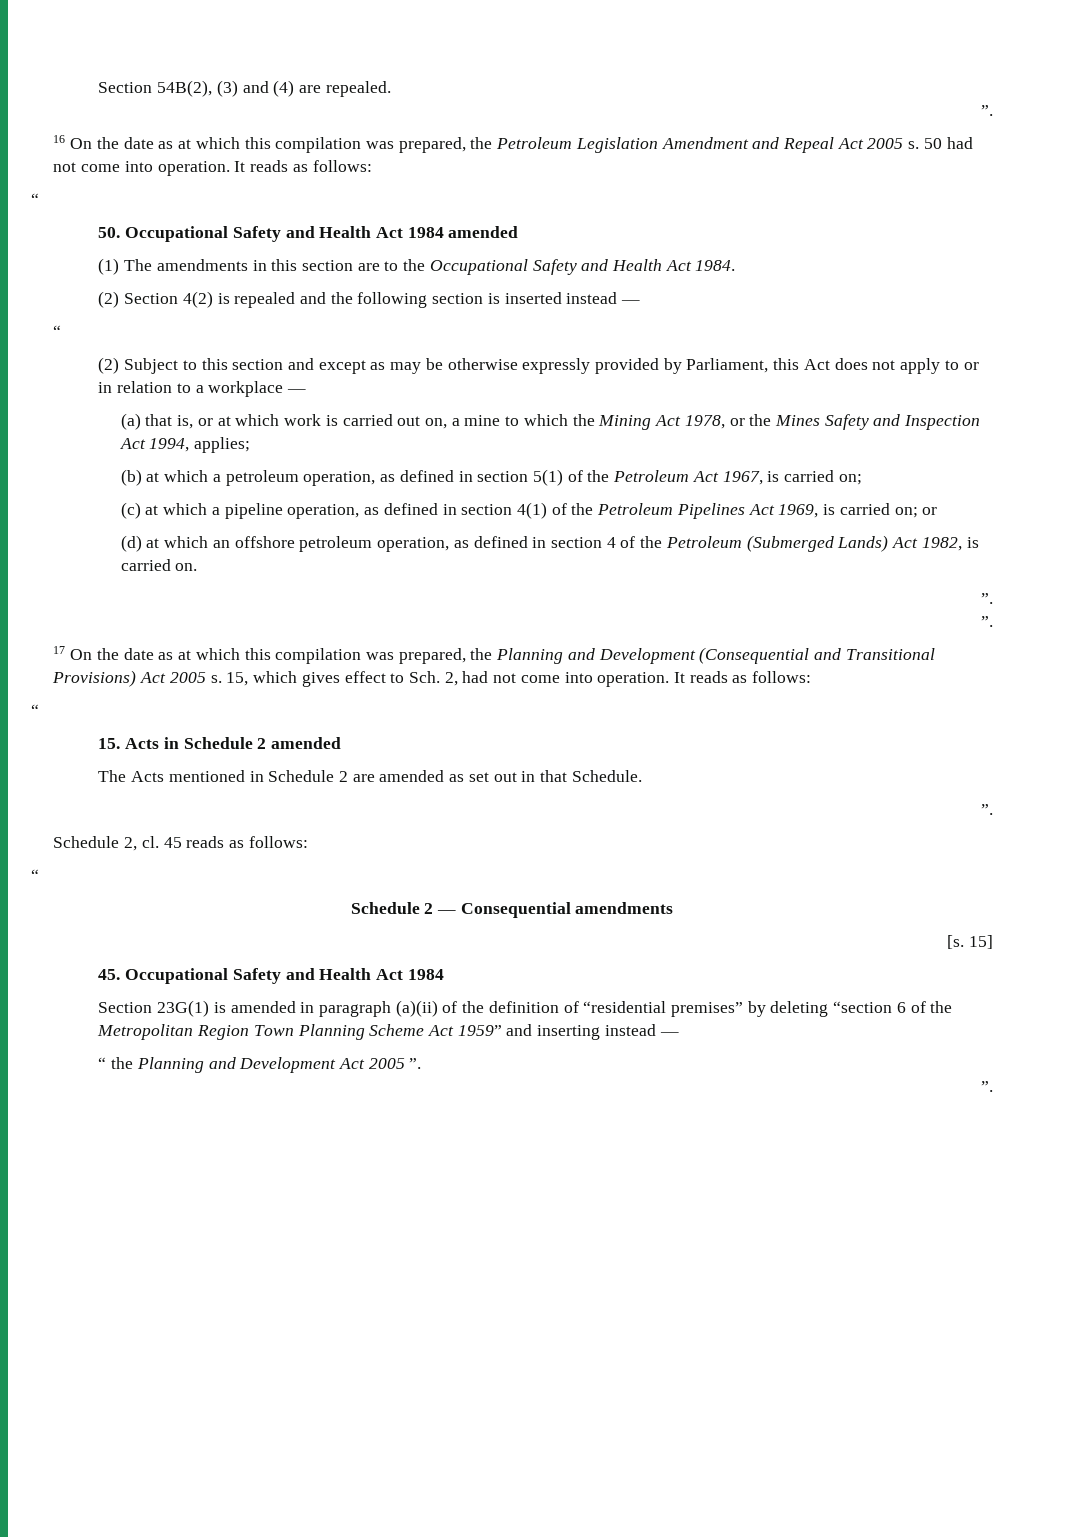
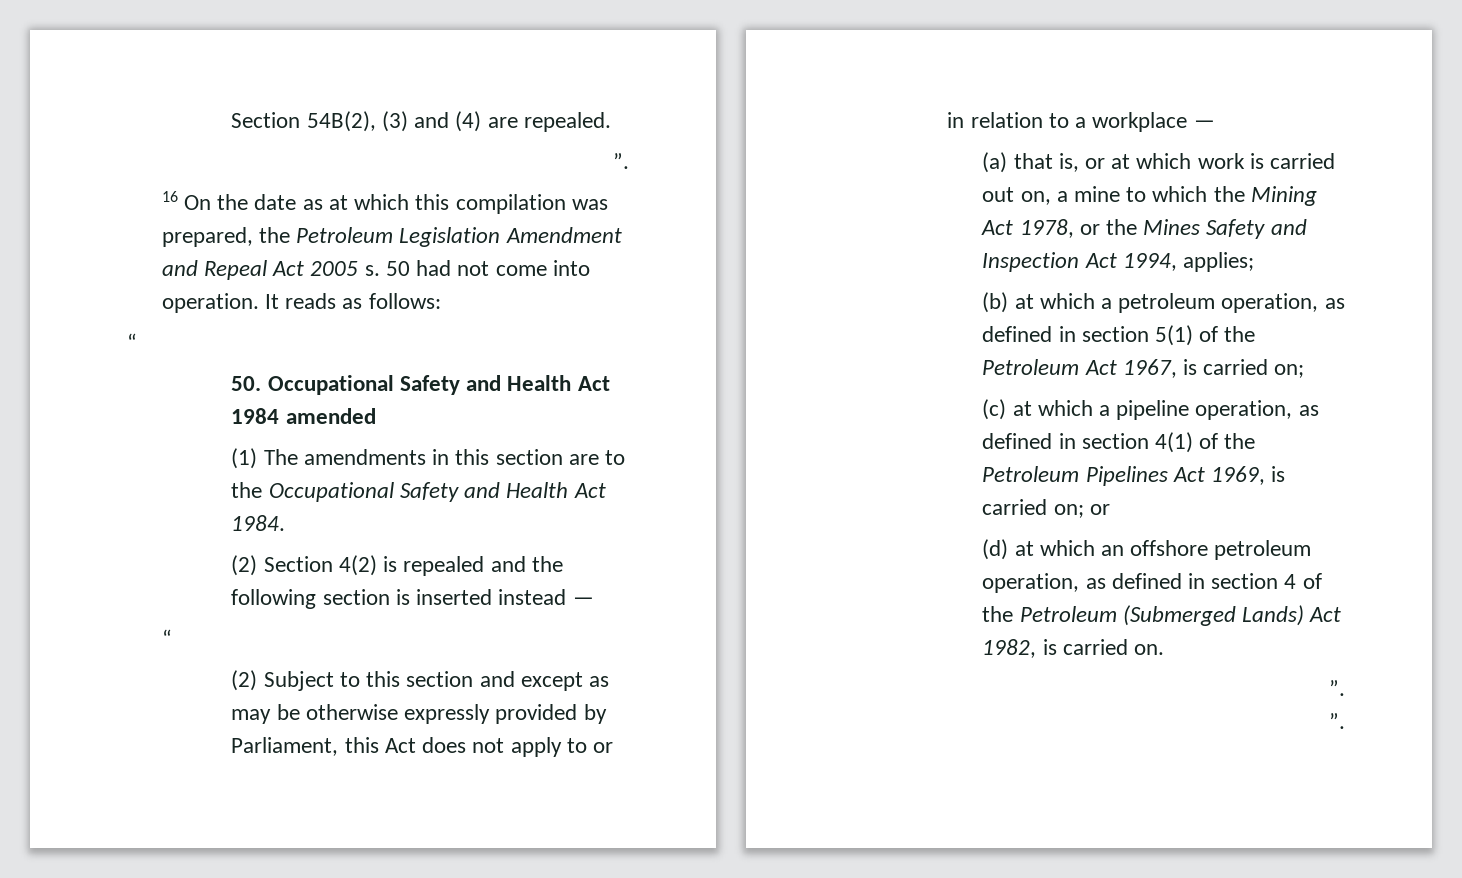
[53,646,935,664] [52,670,812,687] [31,704,39,716] [98,737,341,749] [98,770,642,782] [981,804,993,815] [53,836,308,851] [31,869,39,881] [350,902,674,918] [947,935,993,949] [98,968,444,984] [98,1000,953,1017] [97,1024,679,1040] [98,1057,422,1073] [981,1081,993,1092] // 17 On the date as at which this compilation was prepared, the Planning and Development (Consequential and Transitional Provisions) Act 2005 s. 15, which gives effect to Sch. 2, had not come into operation. It reads as follows: // “ // 15. Acts in Schedule 2 amended // The Acts mentioned in Schedule 2 are amended as set out in that Schedule. // ”. // Schedule 2, cl. 45 reads as follows: // “ // Schedule 2 — Consequential amendments // [s. 15] // 45. Occupational Safety and Health Act 1984 // Section 23G(1) is amended in paragraph (a)(ii) of the definition of “residential premises” by deleting “section 6 of the Metropolitan Region Town Planning Scheme Act 1959” and inserting instead — // “ the Planning and Development Act 2005 ”. // ”. -> (1345, 721) none

